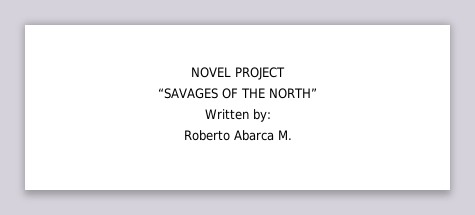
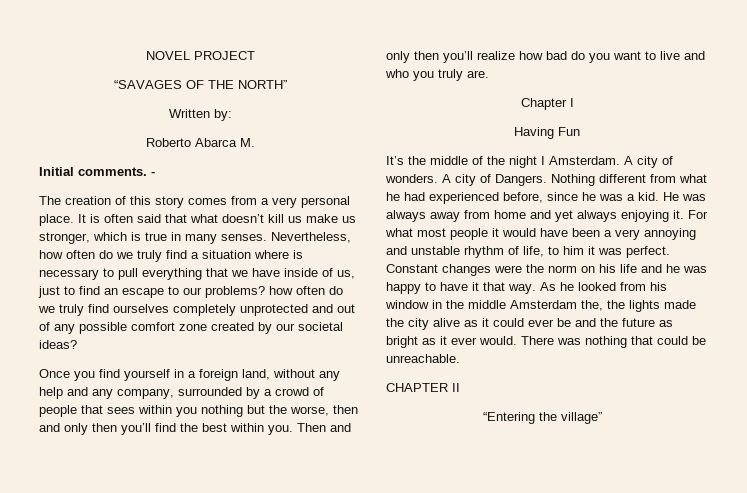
(292, 135) none -> [39,167,155,176] [39,196,350,208] [39,214,356,226] [39,232,351,244] [39,250,303,262] [39,268,355,280] [38,286,343,298] [38,304,355,316] [39,322,343,334] [39,340,77,349] [39,369,340,381] [39,387,324,399] [39,405,358,417] [39,423,351,435] [386,51,705,63] [385,69,489,81] [520,98,574,110] [514,127,580,139] [386,156,673,168] [385,174,707,186] [386,192,706,204] [386,210,708,222] [385,228,696,240] [386,246,670,258] [386,264,707,276] [386,282,667,294] [385,300,696,312] [386,318,673,330] [386,336,706,348] [386,354,460,363] [386,383,460,392] [482,412,602,424] // Initial comments. - // The creation of this story comes from a very personal place. It is often said that what doesn’t kill us make us stronger, which is true in many senses. Nevertheless, how often do we truly find a situation where is necessary to pull everything that we have inside of us, just to find an escape to our problems? how often do we truly find ourselves completely unprotected and out of any possible comfort zone created by our societal ideas? // Once you find yourself in a foreign land, without any help and any company, surrounded by a crowd of people that sees within you nothing but the worse, then and only then you’ll find the best within you. Then and only then you’ll realize how bad do you want to live and who you truly are. // Chapter I // Having Fun // It’s the middle of the night I Amsterdam. A city of wonders. A city of Dangers. Nothing different from what he had experienced before, since he was a kid. He was always away from home and yet always enjoying it. For what most people it would have been a very annoying and unstable rhythm of life, to him it was perfect. Constant changes were the norm on his life and he was happy to have it that way. As he looked from his window in the middle Amsterdam the, the lights made the city alive as it could ever be and the future as bright as it ever would. There was nothing that could be unreachable. // CHAPTER II // “Entering the village”

